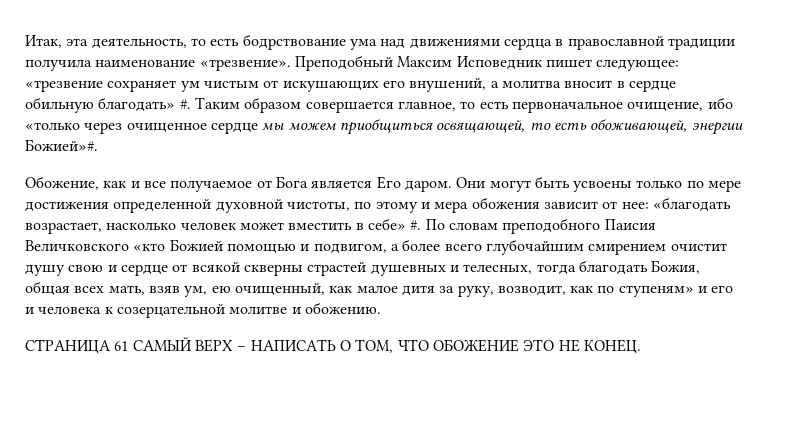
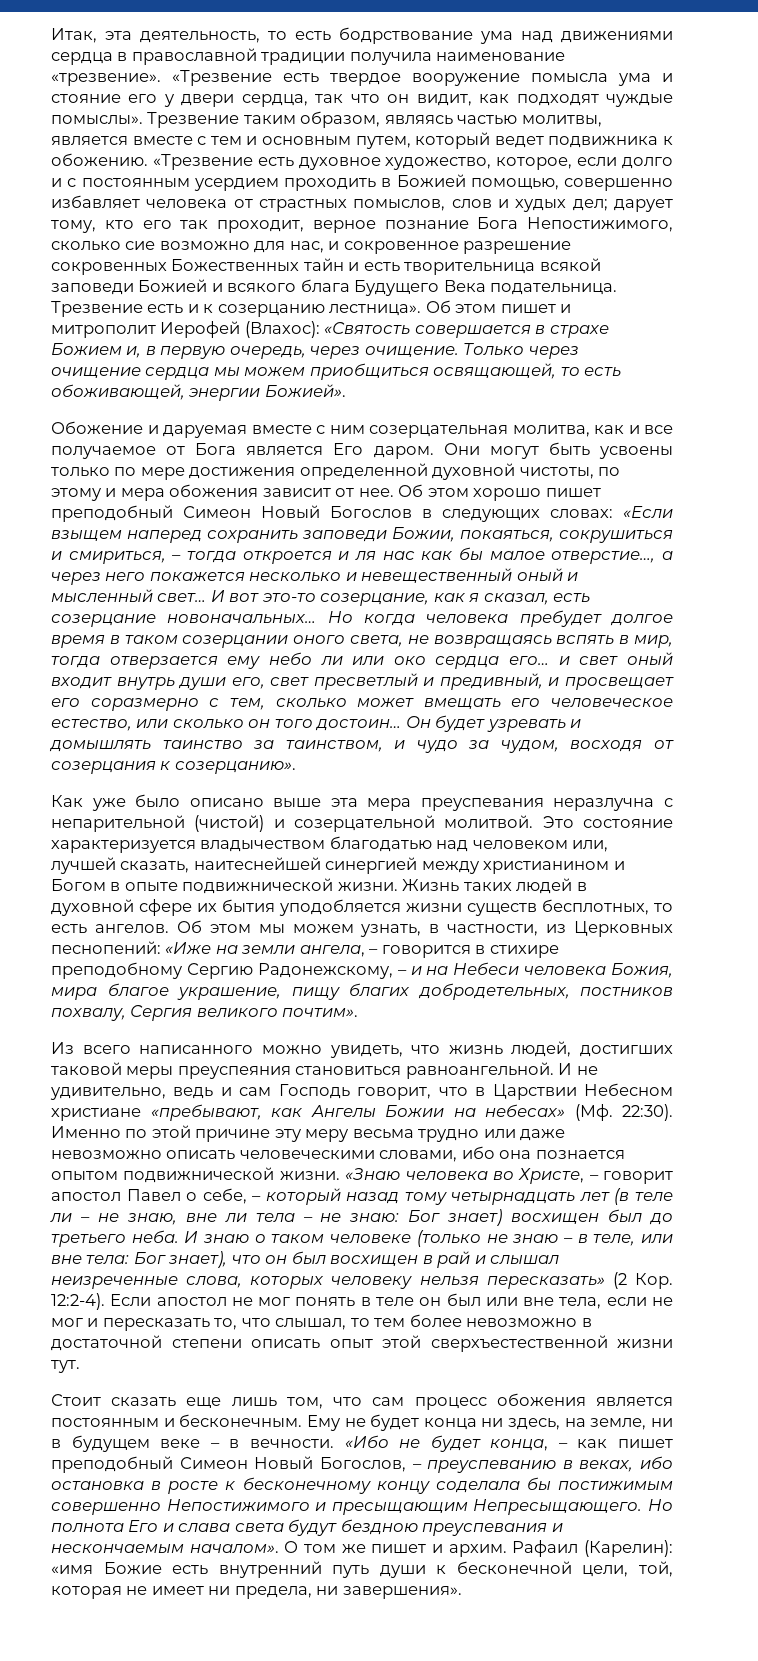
[294,55,680,71] [25,78,676,92] [25,97,733,113] [25,122,258,134] Преподобный Максим Исповедник пишет следующее: «трезвение сохраняет ум чистым от искушающих его внушений, а молитва вносит в сердце обильную благодать» #. Таким образом совершается главное, то есть первоначальное очищение, ибо «только через очищенное сердце -> [172,70,673,86] [51,94,673,107] [51,111,602,128] [51,132,674,149] [51,153,674,170] [51,174,673,191] [51,195,673,212] [51,217,673,233] [51,241,572,254] [51,258,601,275] [51,279,618,296] [51,300,572,317] [51,321,609,338] [51,343,579,359] [51,367,210,380] «Трезвение есть твердое вооружение помысла ума и стояние его у двери сердца, так что он видит, как подходят чуждые помыслы». Трезвение таким образом, являясь частью молитвы, является вместе с тем и основным путем, который ведет подвижника к обожению. «Трезвение есть духовное художество, которое, если долго и с постоянным усердием проходить в Божией помощью, совершенно избавляет человека от страстных помыслов, слов и худых дел; дарует тому, кто его так проходит, верное познание Бога Непостижимого, сколько сие возможно для нас, и сокровенное разрешение сокровенных Божественных тайн и есть творительница всякой заповеди Божией и всякого блага Будущего Века подательница. Трезвение есть и к созерцанию лестница». Об этом пишет и митрополит Иерофей (Влахос): «Святость совершается в страхе Божием и, в первую очередь, через очищение. Только через очищение сердца
[25,139,98,151] [25,176,99,190] Божией»#. // Обожение, -> [264,384,346,397] [51,421,590,438] Божией». // Обожение и даруемая вместе с ним созерцательная молитва,
[621,197,731,212] [25,218,656,234] [25,239,727,255] [25,260,701,276] [25,281,734,297] [25,302,381,318] [25,337,641,354] нее: «благодать возрастает, насколько человек может вместить в себе» #. По словам преподобного Паисия Величковского «кто Божией помощью и подвигом, а более всего глубочайшим смирением очистит душу свою и сердце от всякой скверны страстей душевных и телесных, тогда благодать Божия, общая всех мать, взяв ум, ею очищенный, как малое дитя за руку, возводит, как по ступеням» и его и человека к созерцательной молитве и обожению. // СТРАНИЦА 61 САМЫЙ ВЕРХ – НАПИСАТЬ О ТОМ, ЧТО ОБОЖЕНИЕ ЭТО НЕ КОНЕЦ. -> [358,484,601,501] [51,505,673,522] [51,527,673,543] [51,547,674,564] [51,568,579,585] [51,589,591,606] [51,610,673,627] [51,635,673,648] [51,652,673,669] [51,673,674,690] [51,698,673,711] [51,715,582,732] [49,740,674,753] [51,761,296,774] [51,794,673,811] [51,815,673,832] [51,836,609,853] [51,857,625,874] [51,878,587,894] [51,899,673,916] [51,920,673,937] [51,941,559,958] [51,962,673,979] [51,983,673,1000] [51,1005,359,1021] [51,1041,673,1058] [51,1062,598,1079] [50,1083,673,1100] [51,1104,673,1121] [51,1125,566,1142] [51,1146,625,1162] [51,1167,673,1184] [51,1188,673,1205] [50,1209,674,1226] [51,1230,674,1247] [51,1251,560,1268] [51,1272,673,1289] [51,1293,673,1310] [51,1314,592,1331] [51,1335,673,1352] [51,1360,80,1373] [51,1393,673,1410] [51,1414,673,1431] [51,1435,673,1452] [51,1456,673,1473] [51,1477,673,1494] [51,1499,673,1515] [51,1519,563,1536] [51,1540,674,1557] [51,1561,673,1578] [51,1586,462,1599] нее. Об этом хорошо пишет преподобный Симеон Новый Богослов в следующих словах: «Если взыщем наперед сохранить заповеди Божии, покаяться, сокрушиться и смириться, – тогда откроется и ля нас как бы малое отверстие…, а через него покажется несколько и невещественный оный и мысленный свет… И вот это-то созерцание, как я сказал, есть созерцание новоначальных… Но когда человека пребудет долгое время в таком созерцании оного света, не возвращаясь вспять в мир, тогда отверзается ему небо ли или око сердца его… и свет оный входит внутрь души его, свет пресветлый и предивный, и просвещает его соразмерно с тем, сколько может вмещать его человеческое естество, или сколько он того достоин… Он будет узревать и домышлять таинство за таинством, и чудо за чудом, восходя от созерцания к созерцанию». // Как уже было описано выше эта мера преуспевания неразлучна с непарительной (чистой) и созерцательной молитвой. Это состояние характеризуется владычеством благодатью над человеком или, лучшей сказать, наитеснейшей синергией между христианином и Богом в опыте подвижнической жизни. Жизнь таких людей в духовной сфере их бытия уподобляется жизни существ бесплотных, то есть ангелов. Об этом мы можем узнать, в частности, из Церковных песнопений: «Иже на земли ангела, – говорится в стихире преподобному Сергию Радонежскому, – и на Небеси человека Божия, мира благое украшение, пищу благих добродетельных, постников похвалу, Сергия великого почтим». // Из всего написанного можно увидеть, что жизнь людей, достигших таковой меры преуспеяния становиться равноангельной. И не удивительно, ведь и сам Господь говорит, что в Царствии Небесном христиане «пребывают, как Ангелы Божии на небесах» (Мф. 22:30). Именно по этой причине эту меру весьма трудно или даже невозможно описать человеческими словами, ибо она познается опытом подвижнической жизни. «Знаю человека во Христе, – говорит апостол Павел о себе, – который назад тому четырнадцать лет (в теле ли – не знаю, вне ли тела – не знаю: Бог знает) восхищен был до третьего неба. И знаю о таком человеке (только не знаю – в теле, или вне тела: Бог знает), что он был восхищен в рай и слышал неизреченные слова, которых человеку нельзя пересказать» (2 Кор. 12:2-4). Если апостол не мог понять в теле он был или вне тела, если не мог и пересказать то, что слышал, то тем более невозможно в достаточной степени описать опыт этой сверхъестественной жизни тут. // Стоит сказать еще лишь том, что сам процесс обожения является постоянным и бесконечным. Ему не будет конца ни здесь, на земле, ни в будущем веке – в вечности. «Ибо не будет конца, – как пишет преподобный Симеон Новый Богослов, – преуспеванию в веках, ибо остановка в росте к бесконечному концу соделала бы постижимым совершенно Непостижимого и пресыщающим Непресыщающего. Но полнота Его и слава света будут бездною преуспевания и нескончаемым началом». О том же пишет и архим. Рафаил (Карелин): «имя Божие есть внутренний путь души к бесконечной цели, той, которая не имеет ни предела, ни завершения».

